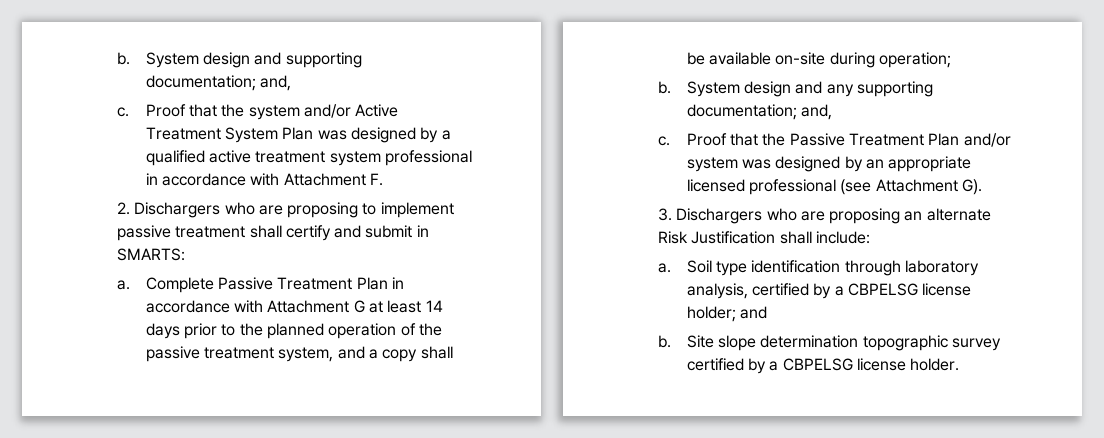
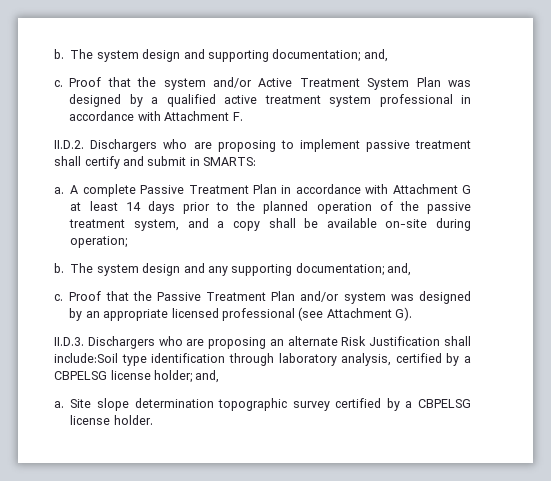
[116,52,199,68] b. System -> [54,49,139,62] b. The system
[116,202,130,215] 2. -> [54,140,85,149] II.D.2.
[145,277,214,293] Complete -> [70,184,136,197] A complete
[686,81,740,97] System -> [70,263,139,276] The system
[657,208,672,221] 3. -> [54,337,85,346] II.D.3.
[815,231,870,244] [657,260,712,273] include: // a. Soil -> [54,353,119,363] include:Soil
[740,306,768,319] [657,335,671,348] and // b. -> [195,370,220,383] [54,401,65,408] and, // a.

